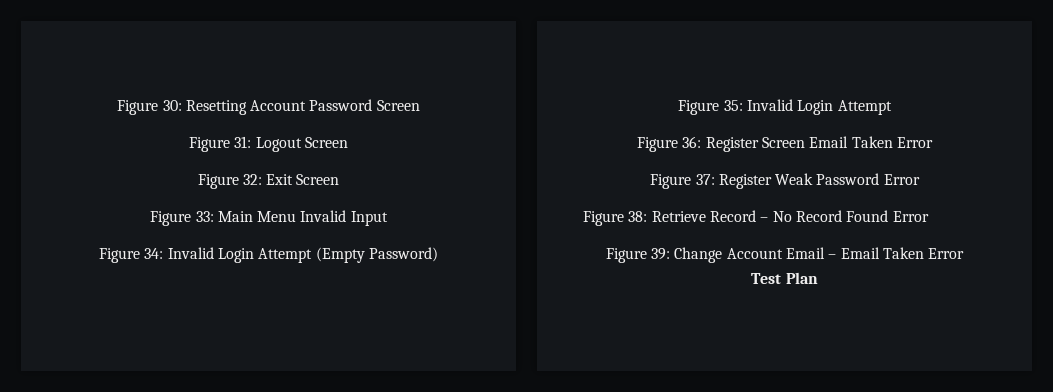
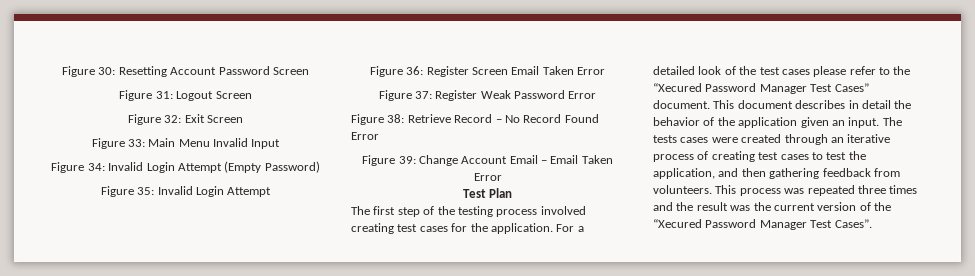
(818, 278) none -> [351,206,586,217] [351,223,584,234] [653,66,911,77] [653,83,869,94] [653,100,912,109] [653,117,902,128] [653,134,891,145] [653,151,866,162] [653,168,900,179] [653,185,918,196] [653,202,891,211] [653,219,872,230] // The first step of the testing process involved creating test cases for the application. For a detailed look of the test cases please refer to the “Xecured Password Manager Test Cases” document. This document describes in detail the behavior of the application given an input. The tests cases were created through an iterative process of creating test cases to test the application, and then gathering feedback from volunteers. This process was repeated three times and the result was the current version of the “Xecured Password Manager Test Cases”.

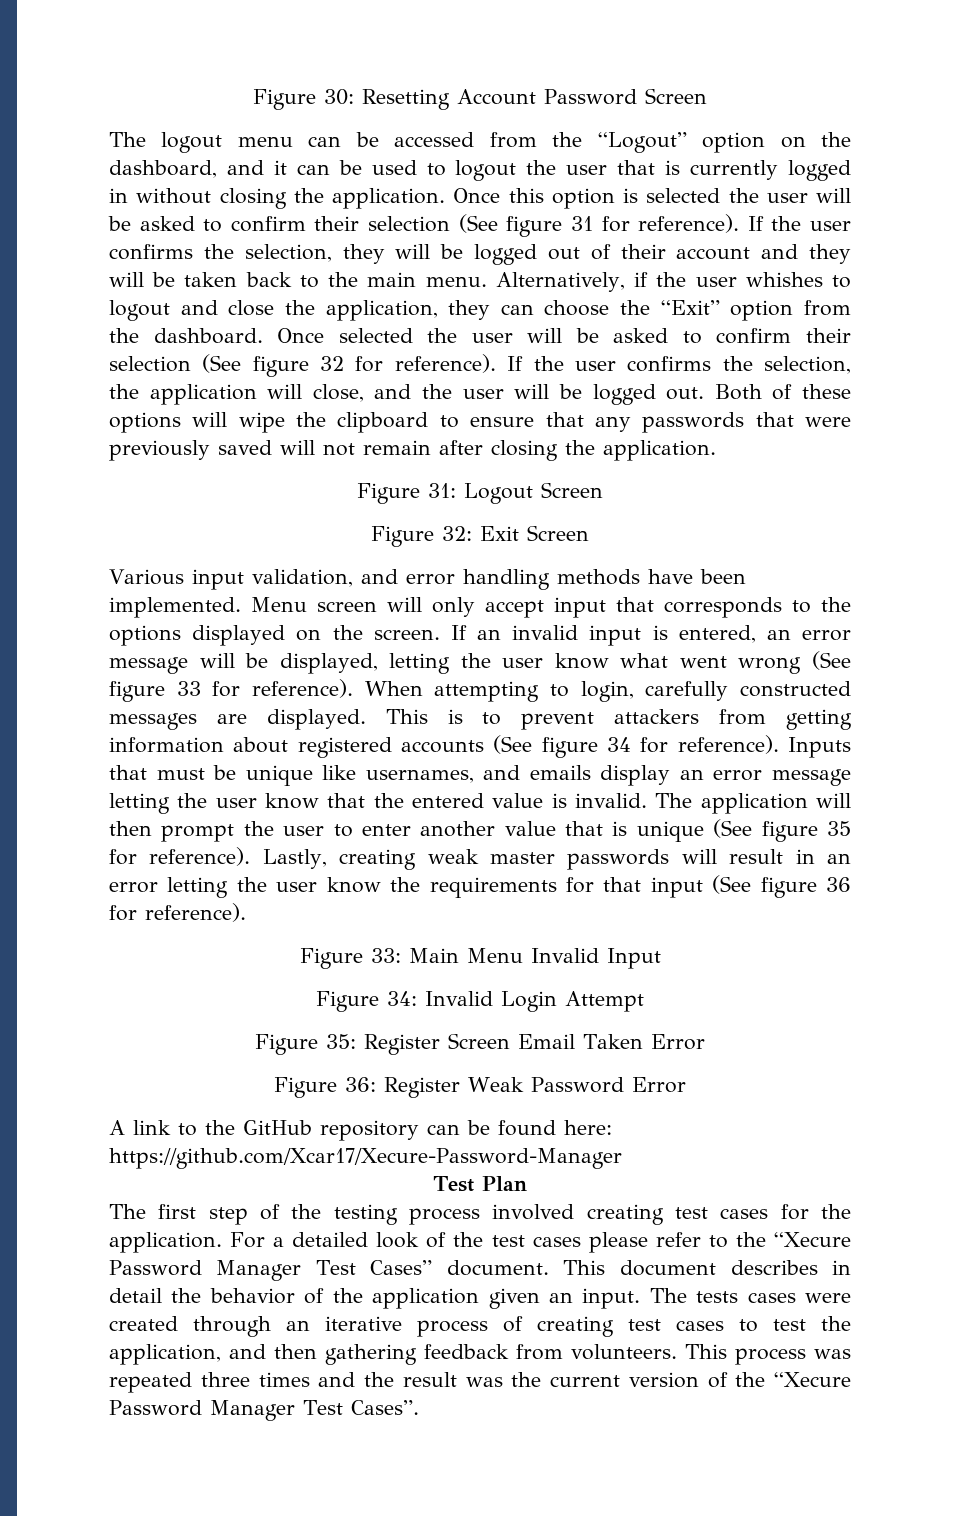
(309, 71) none -> [109,132,851,153] [109,160,851,181] [109,188,851,209] [108,214,852,237] [109,244,851,265] [109,272,852,292] [109,300,851,321] [109,328,851,344] [109,354,852,377] [109,384,852,405] [109,412,852,433] [109,440,716,461] // The logout menu can be accessed from the “Logout” option on the dashboard, and it can be used to logout the user that is currently logged in without closing the application. Once this option is selected the user will be asked to confirm their selection (See figure 31 for reference). If the user confirms the selection, they will be logged out of their account and they will be taken back to the main menu. Alternatively, if the user whishes to logout and close the application, they can choose the “Exit” option from the dashboard. Once selected the user will be asked to confirm their selection (See figure 32 for reference). If the user confirms the selection, the application will close, and the user will be logged out. Both of these options will wipe the clipboard to ensure that any passwords that were previously saved will not remain after closing the application.
(244, 119) none -> [109,569,746,590] [109,597,851,618] [109,625,851,646] [109,651,851,674] [109,679,851,702] [109,709,853,730] [109,735,851,758] [109,765,851,786] [109,793,852,814] [109,819,851,842] [109,847,852,870] [109,875,851,898] [109,903,246,922] // Various input validation, and error handling methods have been implemented. Menu screen will only accept input that corresponds to the options displayed on the screen. If an invalid input is entered, an error message will be displayed, letting the user know what went wrong (See figure 33 for reference). When attempting to login, carefully constructed messages are displayed. This is to prevent attackers from getting information about registered accounts (See figure 34 for reference). Inputs that must be unique like usernames, and emails display an error message letting the user know that the entered value is invalid. The application will then prompt the user to enter another value that is unique (See figure 35 for reference). Lastly, creating weak master passwords will result in an error letting the user know the requirements for that input (See figure 36 for reference).
[224,161,320,173] (Empty Password) -> (644, 1001) none
[157,186,272,197] [369,66,424,77] Invalid Login Attempt // Figure 36: -> (357, 1041) none
[414,91,432,99] 37: -> [345,1077,377,1092] 36:
[351,114,599,125] [351,132,379,140] [362,155,613,166] [473,173,502,181] Figure 38: Retrieve Record – No Record Found Error // Figure 39: Change Account Email – Email Taken Error -> [109,1120,612,1141] [109,1148,622,1169] A link to the GitHub repository can be found here: https://github.com/Xcar17/Xecure-Password-Manager
[653,83,702,92] “Xecured -> [774,1232,852,1247] “Xecure
[653,219,702,228] “Xecured -> [774,1372,851,1387] “Xecure

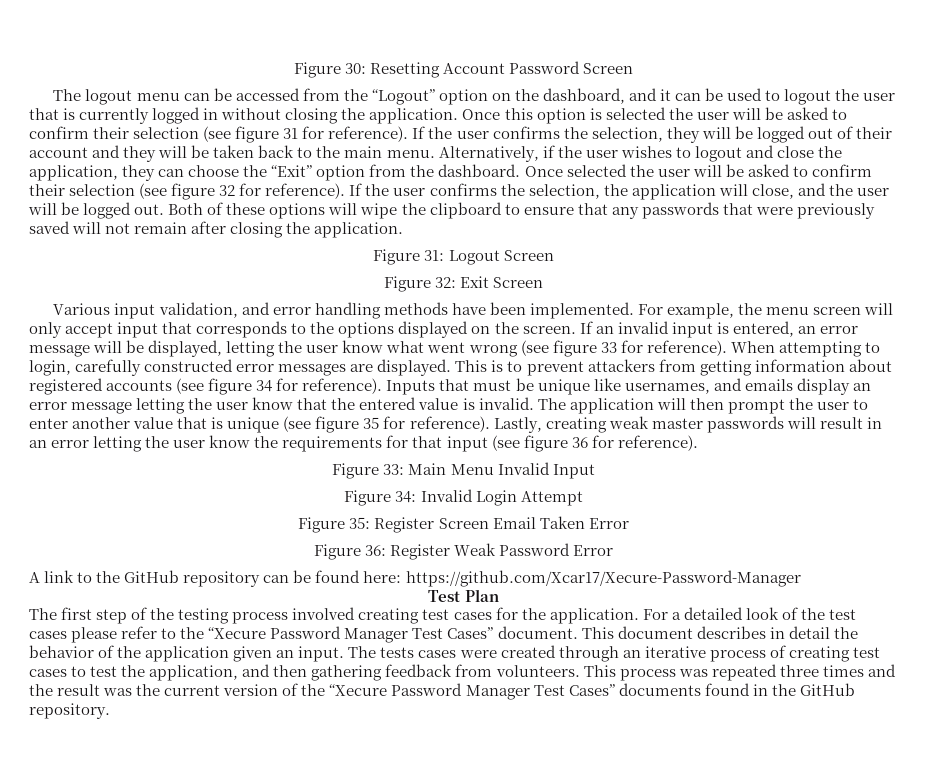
[458,214,498,233] (See -> [203,126,232,142] (see
[745,272,823,287] whishes -> [620,146,672,158] wishes
[202,354,242,373] (See -> [139,183,168,199] (see
[251,597,307,612] Menu -> [637,303,810,319] For example, the menu
[812,651,851,670] (See -> [520,340,549,356] (see
(851, 689) none -> [236,364,275,372] error
[493,735,533,754] (See -> [176,378,205,394] (see
[713,819,753,838] (See -> [283,416,312,432] (see
[712,875,752,894] (See -> [491,435,520,451] (see
[350,1400,419,1415] Cases”. -> [568,683,855,696] [29,703,110,719] Cases” documents found in the GitHub repository.

